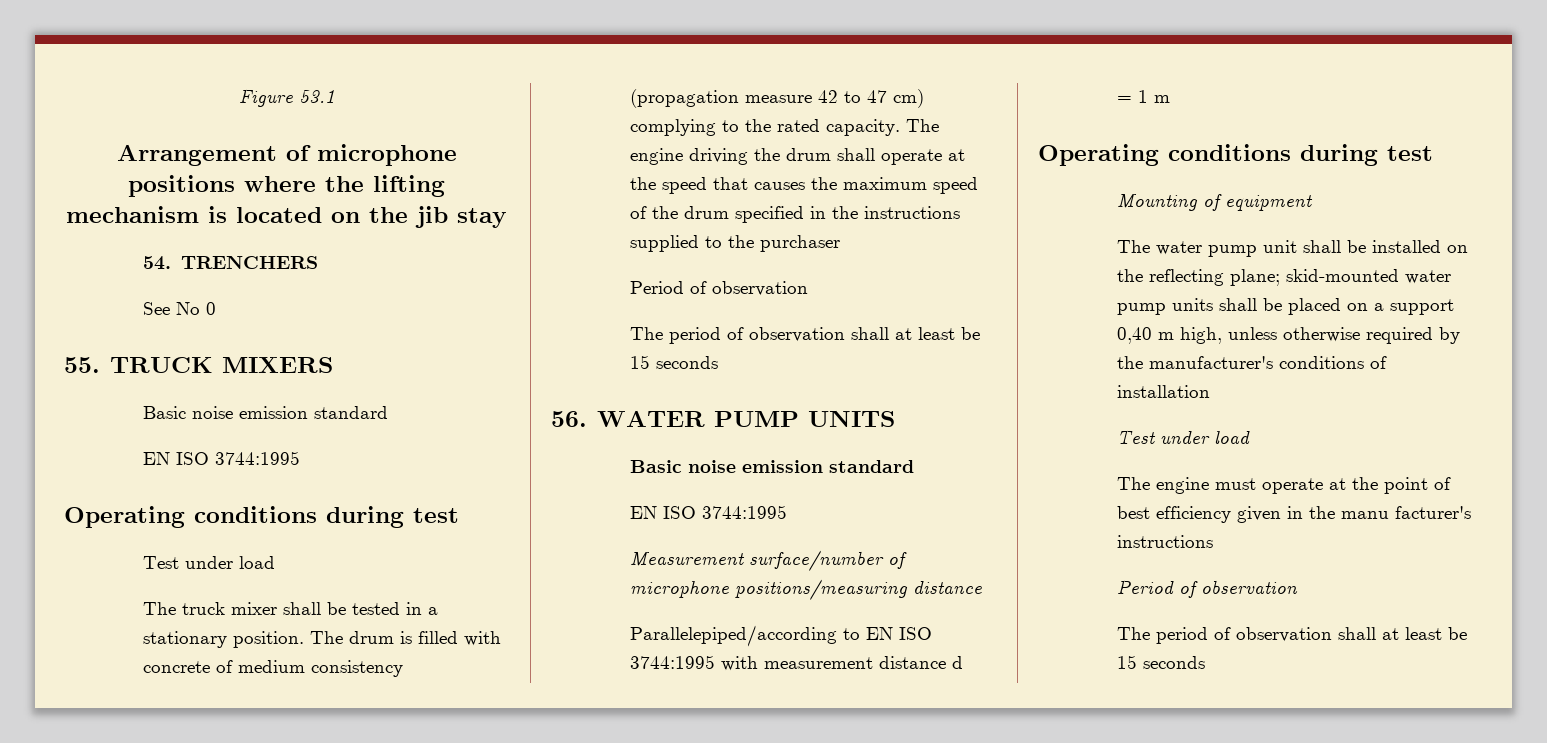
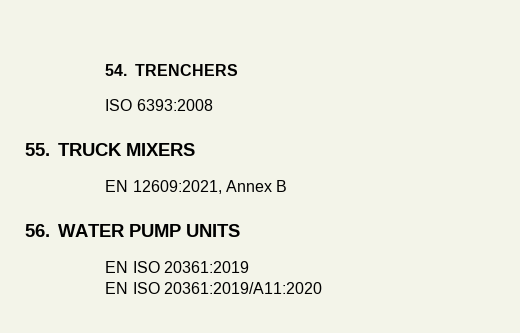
[238,89,335,107] [116,144,457,166] [128,175,445,197] [66,206,507,228] Figure 53.1 // Arrangement of microphone positions where the lifting mechanism is located on the jib stay // -> (105, 70) none
[143,302,217,315] See No 0 -> [105,99,213,111] ISO 6393:2008
[143,406,389,419] [143,451,301,465] [64,506,459,528] [143,556,276,569] [143,602,439,615] [143,631,502,648] [143,660,404,677] [630,89,925,108] [630,119,940,136] [630,148,966,165] [630,177,979,194] [630,206,961,223] [630,235,841,252] [630,281,809,296] [630,327,981,344] [630,355,719,369] [551,410,895,427] [630,460,915,473] [630,505,788,519] [630,550,908,571] [630,579,983,600] [630,625,933,647] [630,655,964,671] [1117,90,1171,103] [1038,144,1433,166] [1117,193,1314,211] [1117,240,1469,257] [1117,269,1452,286] [1117,298,1455,315] [1117,327,1461,344] [1117,356,1388,369] [1117,385,1211,398] [1117,430,1251,444] [1117,477,1452,494] [1117,506,1472,523] [1117,535,1214,548] [1117,580,1299,598] [1117,627,1468,644] [1117,655,1206,669] Basic noise emission standard // EN ISO 3744:1995 // Operating conditions during test // Test under load // The truck mixer shall be tested in a stationary position. The drum is filled with concrete of medium consistency (propagation measure 42 to 47 cm) complying to the rated capacity. The engine driving the drum shall operate at the speed that causes the maximum speed of the drum specified in the instructions supplied to the purchaser // Period of observation // The period of observation shall at least be 15 seconds // 56. WATER PUMP UNITS // Basic noise emission standard // EN ISO 3744:1995 // Measurement surface/number of microphone positions/measuring distance // Parallelepiped/according to EN ISO 3744:1995 with measurement distance d // = 1 m // Operating conditions during test // Mounting of equipment // The water pump unit shall be installed on the reflecting plane; skid-mounted water pump units shall be placed on a support 0,40 m high, unless otherwise required by the manufacturer's conditions of installation // Test under load // The engine must operate at the point of best efficiency given in the manu facturer's instructions // Period of observation // The period of observation shall at least be 15 seconds -> [105,180,288,194] [25,224,240,237] [105,261,249,273] [105,282,322,294] EN 12609:2021, Annex B // 56. WATER PUMP UNITS // EN ISO 20361:2019 // EN ISO 20361:2019/A11:2020

